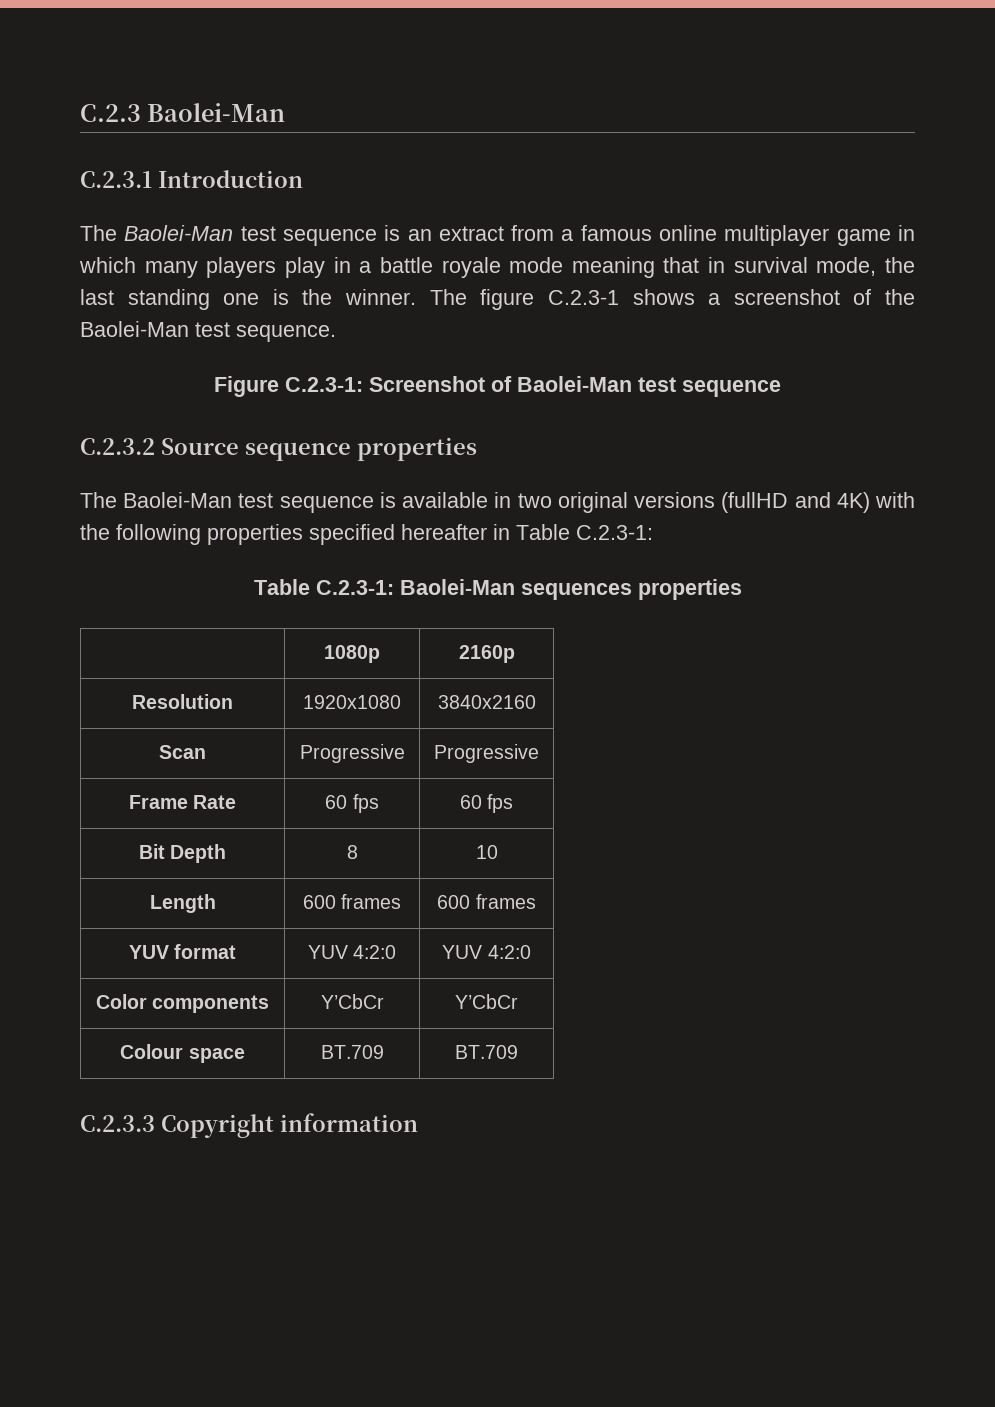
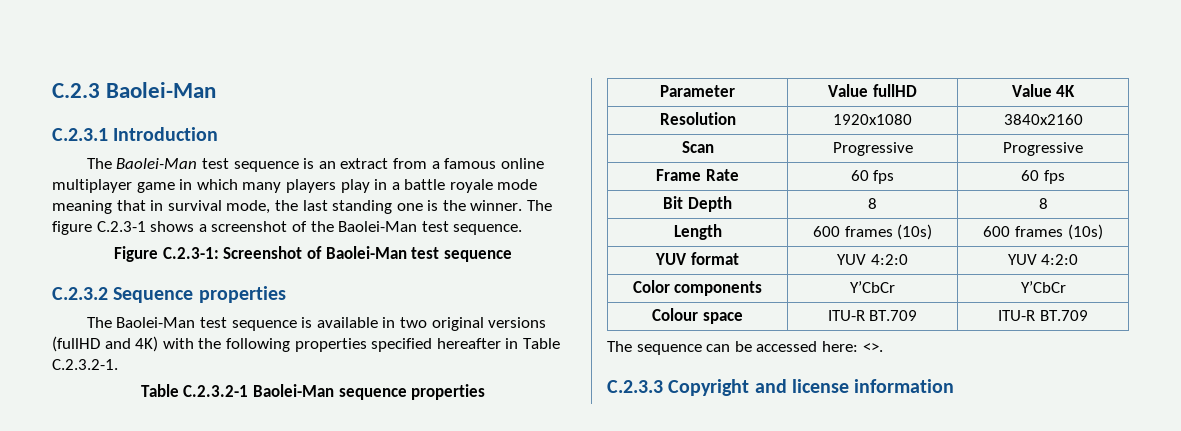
[161,438,351,461] Source sequence -> [113,287,194,303] Sequence
[576,525,653,540] [253,579,742,600] [324,645,380,663] [458,645,515,663] C.2.3-1: // Table C.2.3-1: Baolei-Man sequences properties // | 1080p | 2160p -> [52,359,118,370] [140,384,486,400] [660,85,735,97] [828,84,917,97] [1011,84,1076,97] C.2.3.2-1. // Table C.2.3.2-1 Baolei-Man sequence properties // Parameter | Value fullHD | Value 4K
[475,845,498,859] 10 -> [1038,198,1048,209] 8
[437,894,536,909] | 600 frames -> [897,224,933,240] [983,224,1103,240] (10s) | 600 frames (10s)
(245, 1055) none -> [827,310,865,321] ITU-R
[455,1045,518,1059] BT.709 -> [998,310,1088,321] [607,341,883,355] ITU-R BT.709 // The sequence can be accessed here: <>.
(274, 1126) none -> [754,379,849,393] and license

